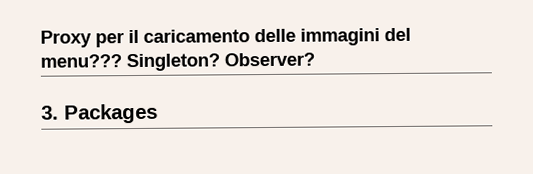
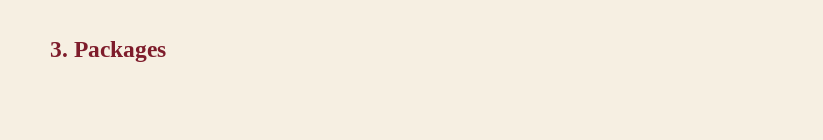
[40,27,411,48] [40,52,315,72] Proxy per il caricamento delle immagini del menu??? Singleton? Observer? // -> (50, 49) none

